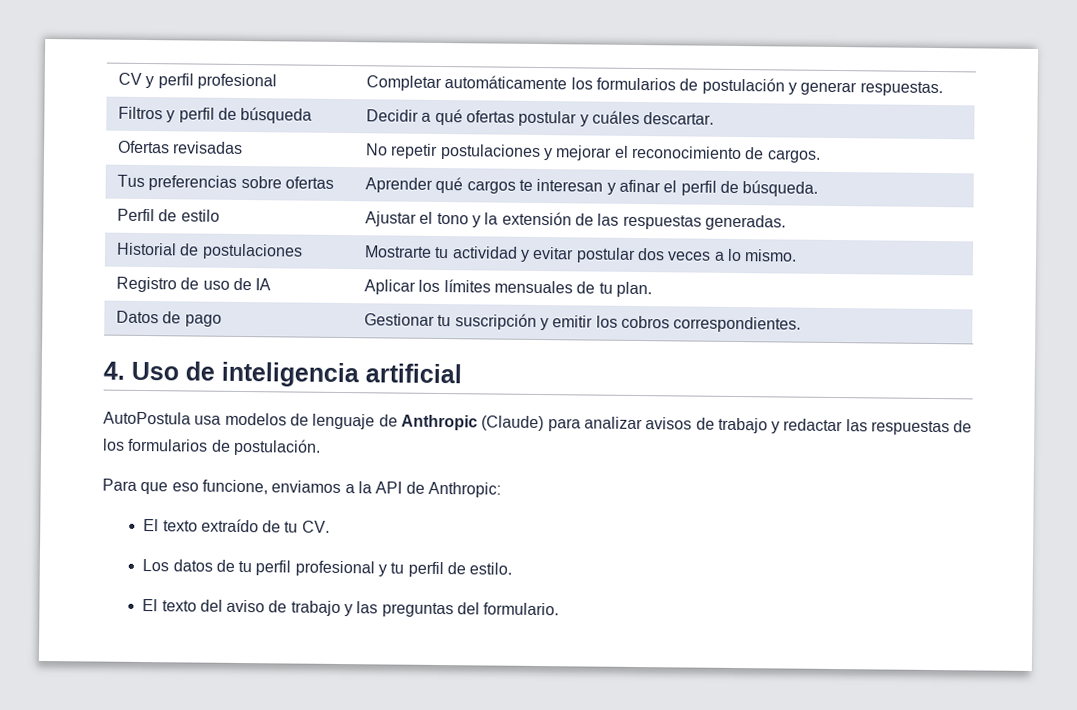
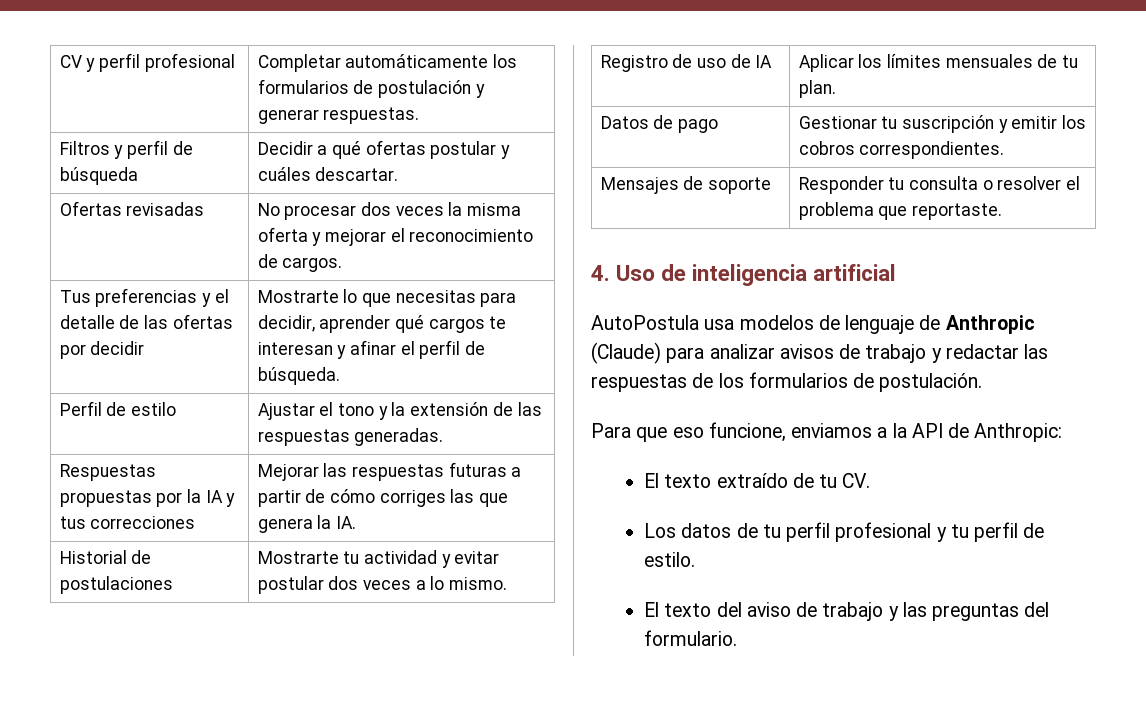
[390,143,541,161] repetir postulaciones -> [284,202,522,220] [257,227,308,242] procesar dos veces la misma oferta
[240,175,335,189] [365,177,434,193] sobre ofertas | Aprender -> [202,289,229,307] [59,314,233,329] [59,341,145,359] [257,289,517,307] [257,315,391,333] y el detalle de las ofertas por decidir | Mostrarte lo que necesitas para decidir, aprender
(786, 222) none -> [59,464,156,481] [59,489,236,507] [59,516,196,529] [257,462,522,481] [257,489,509,507] [257,515,357,533] // Respuestas propuestas por la IA y tus correcciones | Mejorar las respuestas futuras a partir de cómo corriges las que genera la IA.
(802, 324) none -> [600,176,772,194] [798,176,1081,194] [798,202,1003,220] // Mensajes de soporte | Responder tu consulta o resolver el problema que reportaste.

